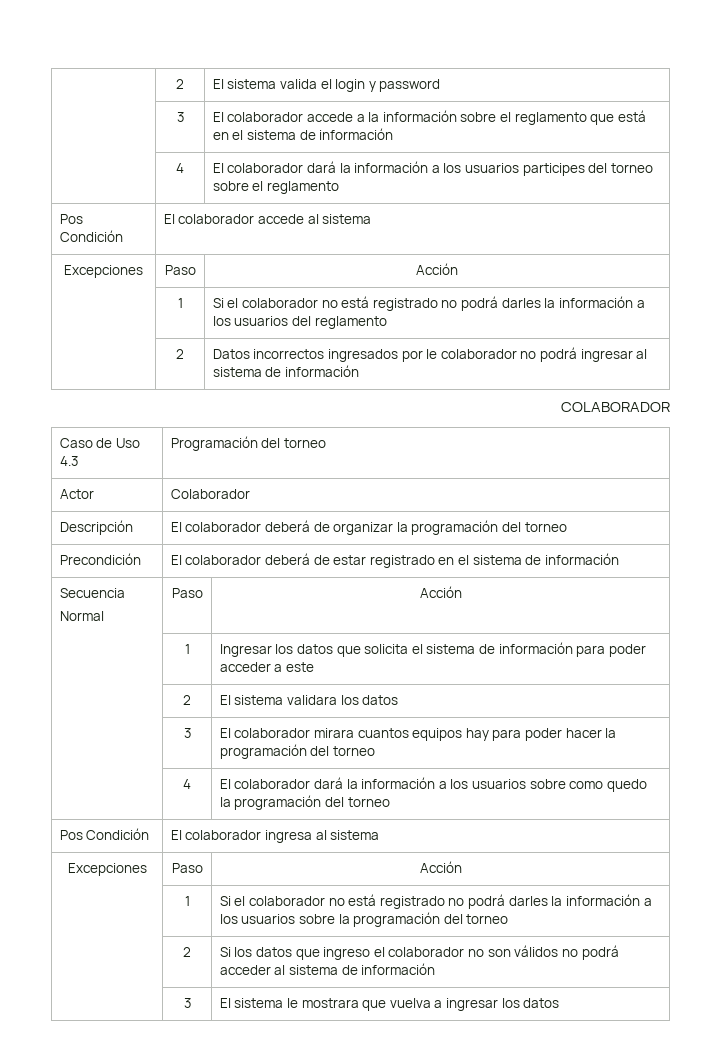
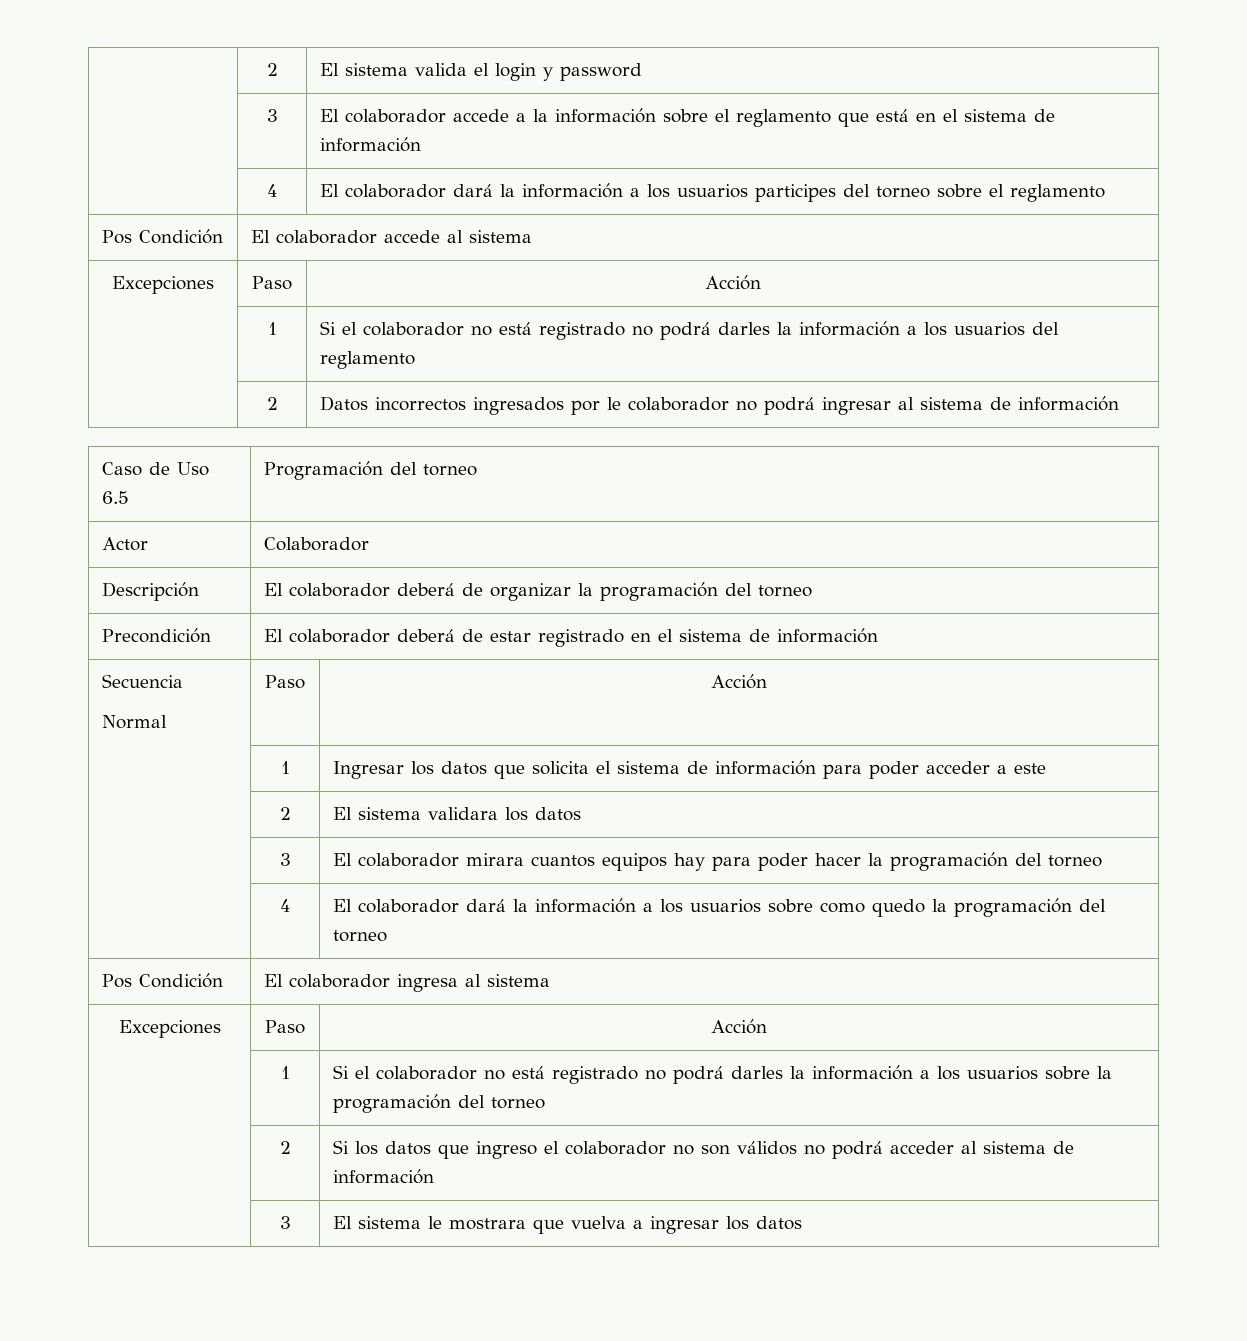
[561,402,670,412] // COLABORADOR -> (1119, 403) none
[59,456,78,466] 4.3 -> [101,491,129,504] 6.5

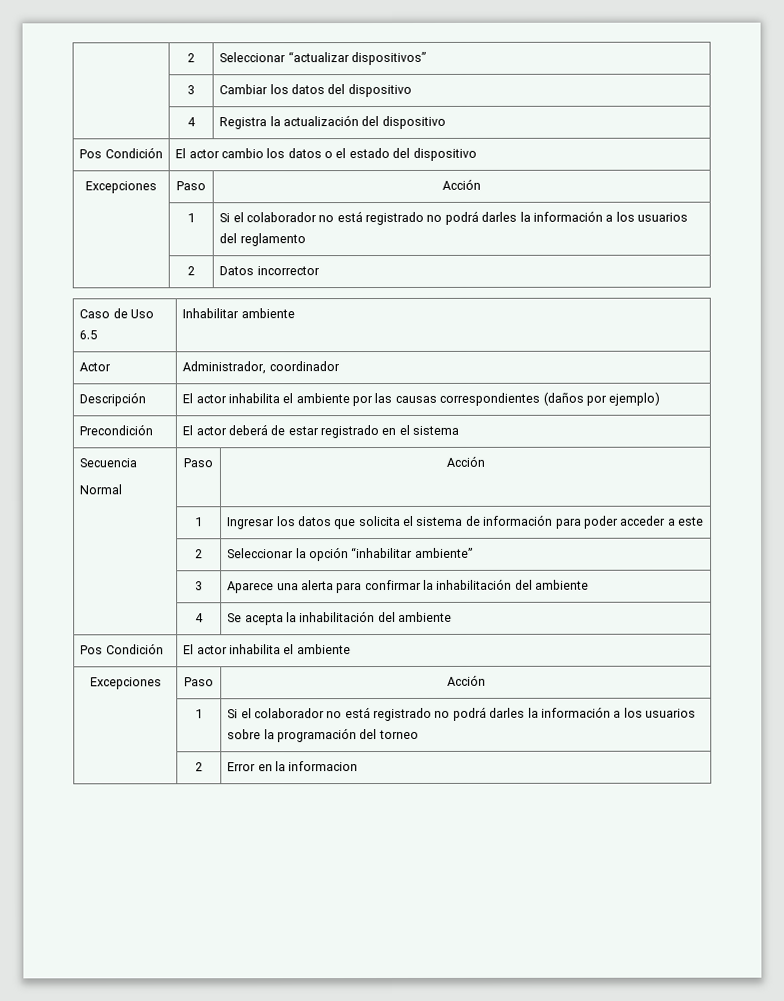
[266,63,278,76] [319,63,642,81] [266,109,278,122] [319,108,1055,127] [319,137,421,152] [267,184,277,197] [319,183,1105,202] [101,229,223,244] [250,230,532,244] | 2 | El sistema valida el login y password // | 3 | El colaborador accede a la información sobre el reglamento que está en el sistema de información // | 4 | El colaborador dará la información a los usuarios participes del torneo sobre el reglamento // Pos Condición | El colaborador accede al sistema -> [187,53,195,63] [219,51,426,66] [187,85,195,95] [219,83,412,98] [187,117,196,127] [219,115,446,130] [79,147,163,159] [175,147,477,161] | 2 | Seleccionar “actualizar dispositivos” // | 3 | Cambiar los datos del dispositivo // | 4 | Registra la actualización del dispositivo // Pos Condición | El actor cambio los datos o el estado del dispositivo
[374,396,1119,415] incorrectos ingresados por le colaborador no podrá ingresar al sistema de información -> [256,266,320,276] incorrector
[263,461,477,480] Programación del torneo -> [182,308,295,319] Inhabilitar ambiente
[263,537,369,551] Colaborador -> [182,361,340,375] Administrador, coordinador
[288,582,812,601] colaborador deberá de organizar la programación del torneo -> [195,391,661,407] actor inhabilita el ambiente por las causas correspondientes (daños por ejemplo)
[288,629,390,643] colaborador -> [195,426,227,436] actor
[748,628,878,643] de información -> (460, 430) none
[332,807,581,821] [279,853,291,866] [332,852,1102,871] [280,899,290,912] [332,898,1106,917] [332,930,387,942] [101,973,223,988] [263,974,550,992] El sistema validara los datos // | 3 | El colaborador mirara cuantos equipos hay para poder hacer la programación del torneo // | 4 | El colaborador dará la información a los usuarios sobre como quedo la programación del torneo // Pos Condición | El colaborador ingresa al sistema -> [227,546,473,562] [195,581,203,591] [227,578,590,594] [195,613,204,623] [227,611,452,626] [80,643,164,655] [183,644,351,655] Seleccionar la opción “inhabilitar ambiente” // | 3 | Aparece una alerta para confirmar la inhabilitación del ambiente // | 4 | Se acepta la inhabilitación del ambiente // Pos Condición | El actor inhabilita el ambiente
[332,1140,1074,1159] [332,1169,434,1184] [279,1216,291,1229] [332,1216,802,1234] Si los datos que ingreso el colaborador no son válidos no podrá acceder al sistema de información // | 3 | El sistema le mostrara que vuelva a ingresar los datos -> [227,761,359,772] Error en la informacion

